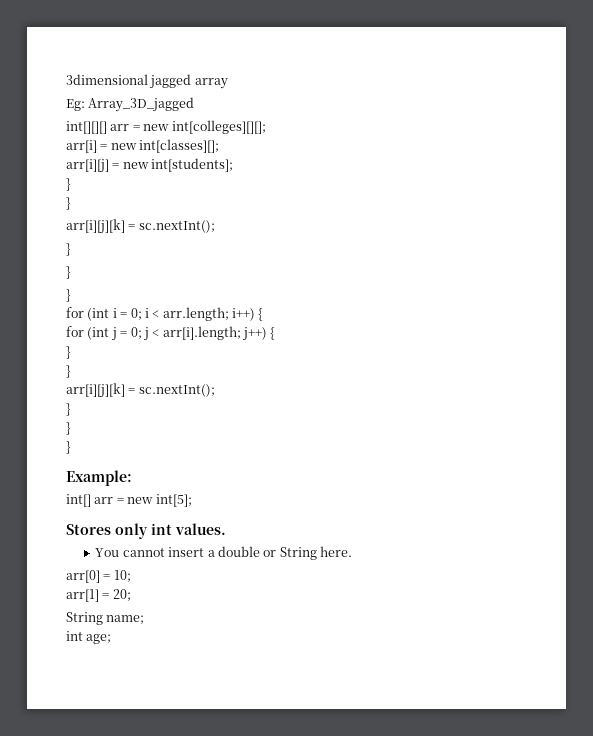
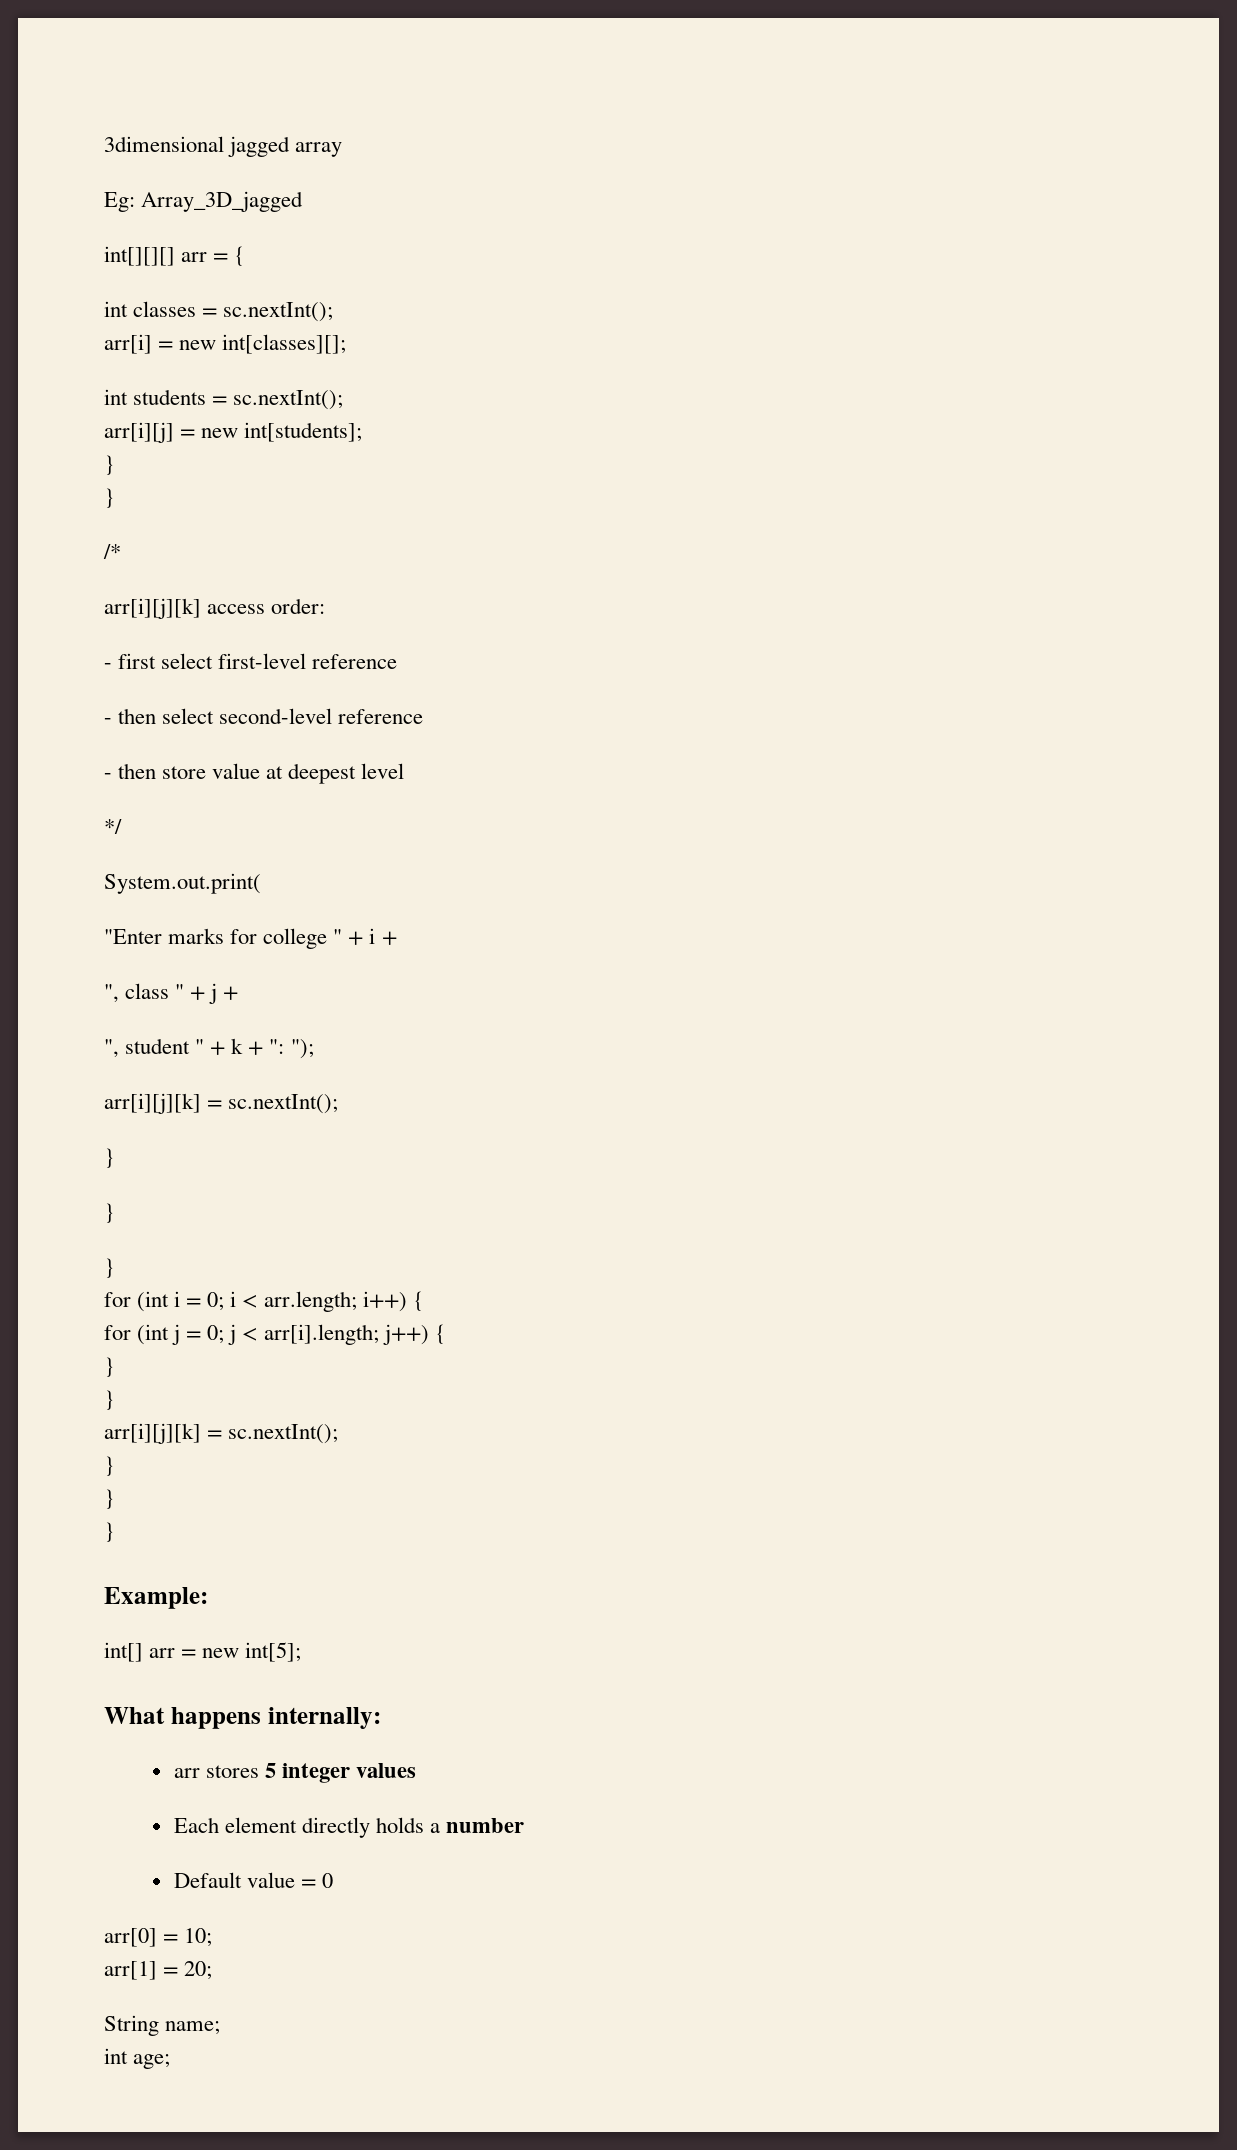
[143,120,266,134] new int[colleges][][]; -> [234,246,246,266] [104,301,334,322] { // int classes = sc.nextInt();
(220, 146) none -> [104,389,344,410] // int students = sc.nextInt();
(71, 203) none -> [103,544,121,559] [104,598,326,619] [104,653,398,669] [104,708,424,724] [104,763,405,784] [104,819,122,834] [104,873,261,894] [104,928,397,949] [104,983,239,1004] [104,1038,314,1059] // /* // arr[i][j][k] access order: // - first select first-level reference // - then select second-level reference // - then store value at deepest level // */ // System.out.print( // "Enter marks for college " + i + // ", class " + j + // ", student " + k + ": ");
[66,523,226,539] [95,546,353,560] Stores only int values. // You cannot insert a double or String here. -> [104,1707,381,1729] [173,1763,416,1783] [173,1817,525,1838] [173,1872,333,1888] What happens internally: // arr stores 5 integer values // Each element directly holds a number // Default value = 0

